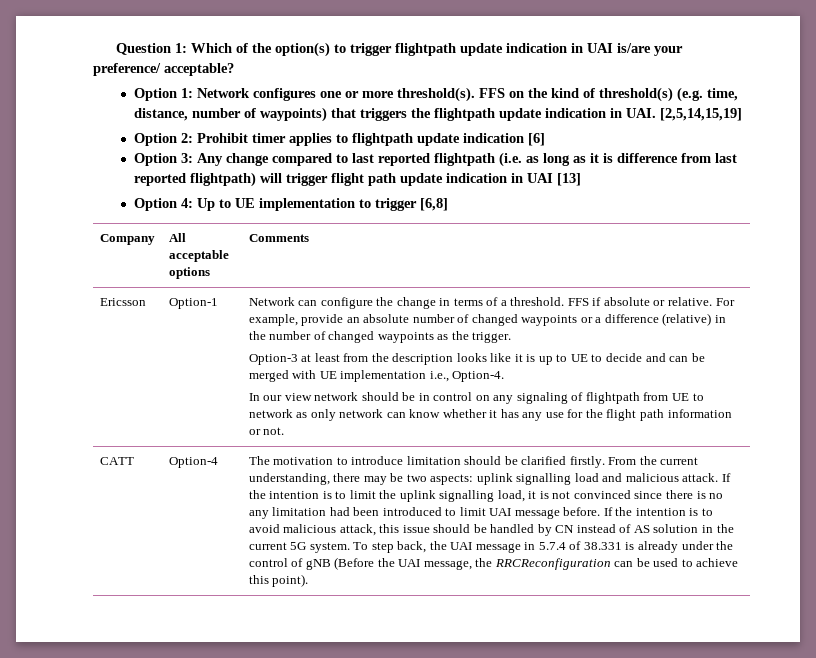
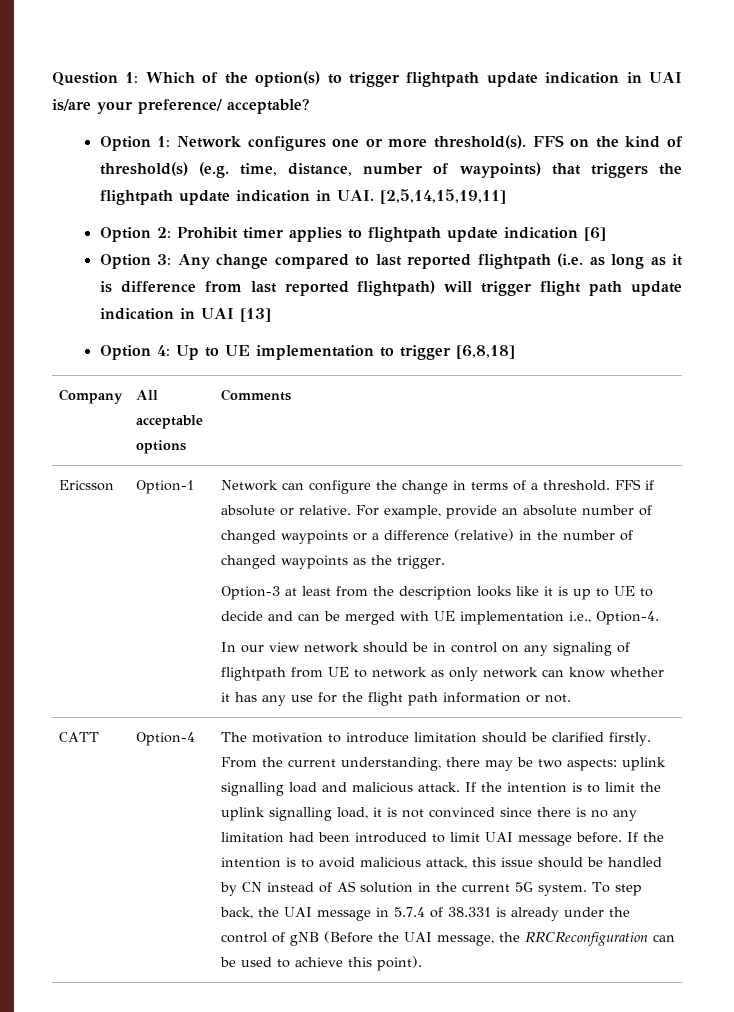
[660,108,743,121] [2,5,14,15,19] -> [379,189,506,204] [2,5,14,15,19,11]
[420,198,449,211] [6,8] -> [455,345,515,359] [6,8,18]

